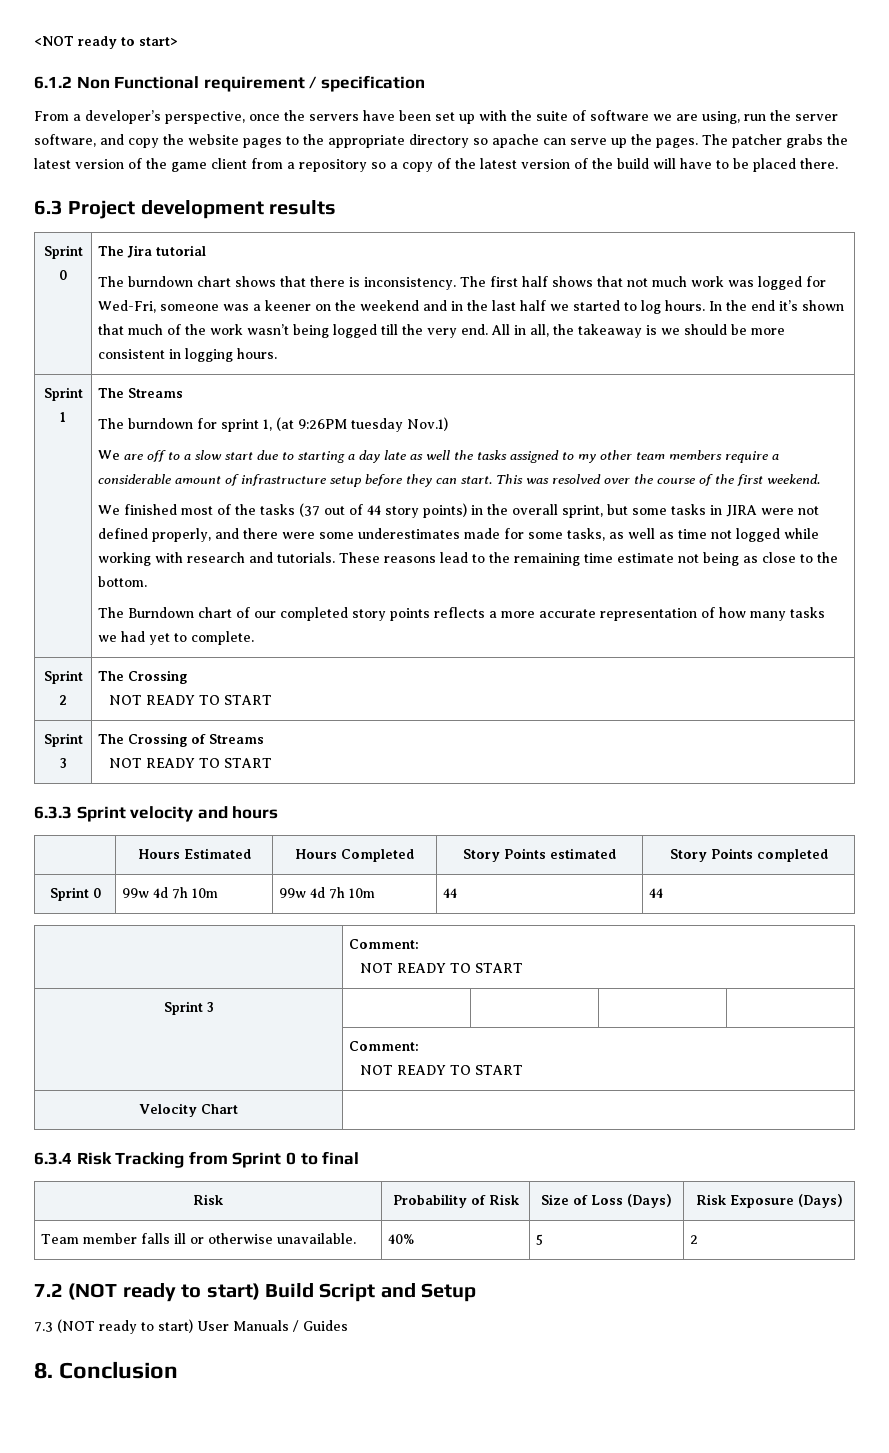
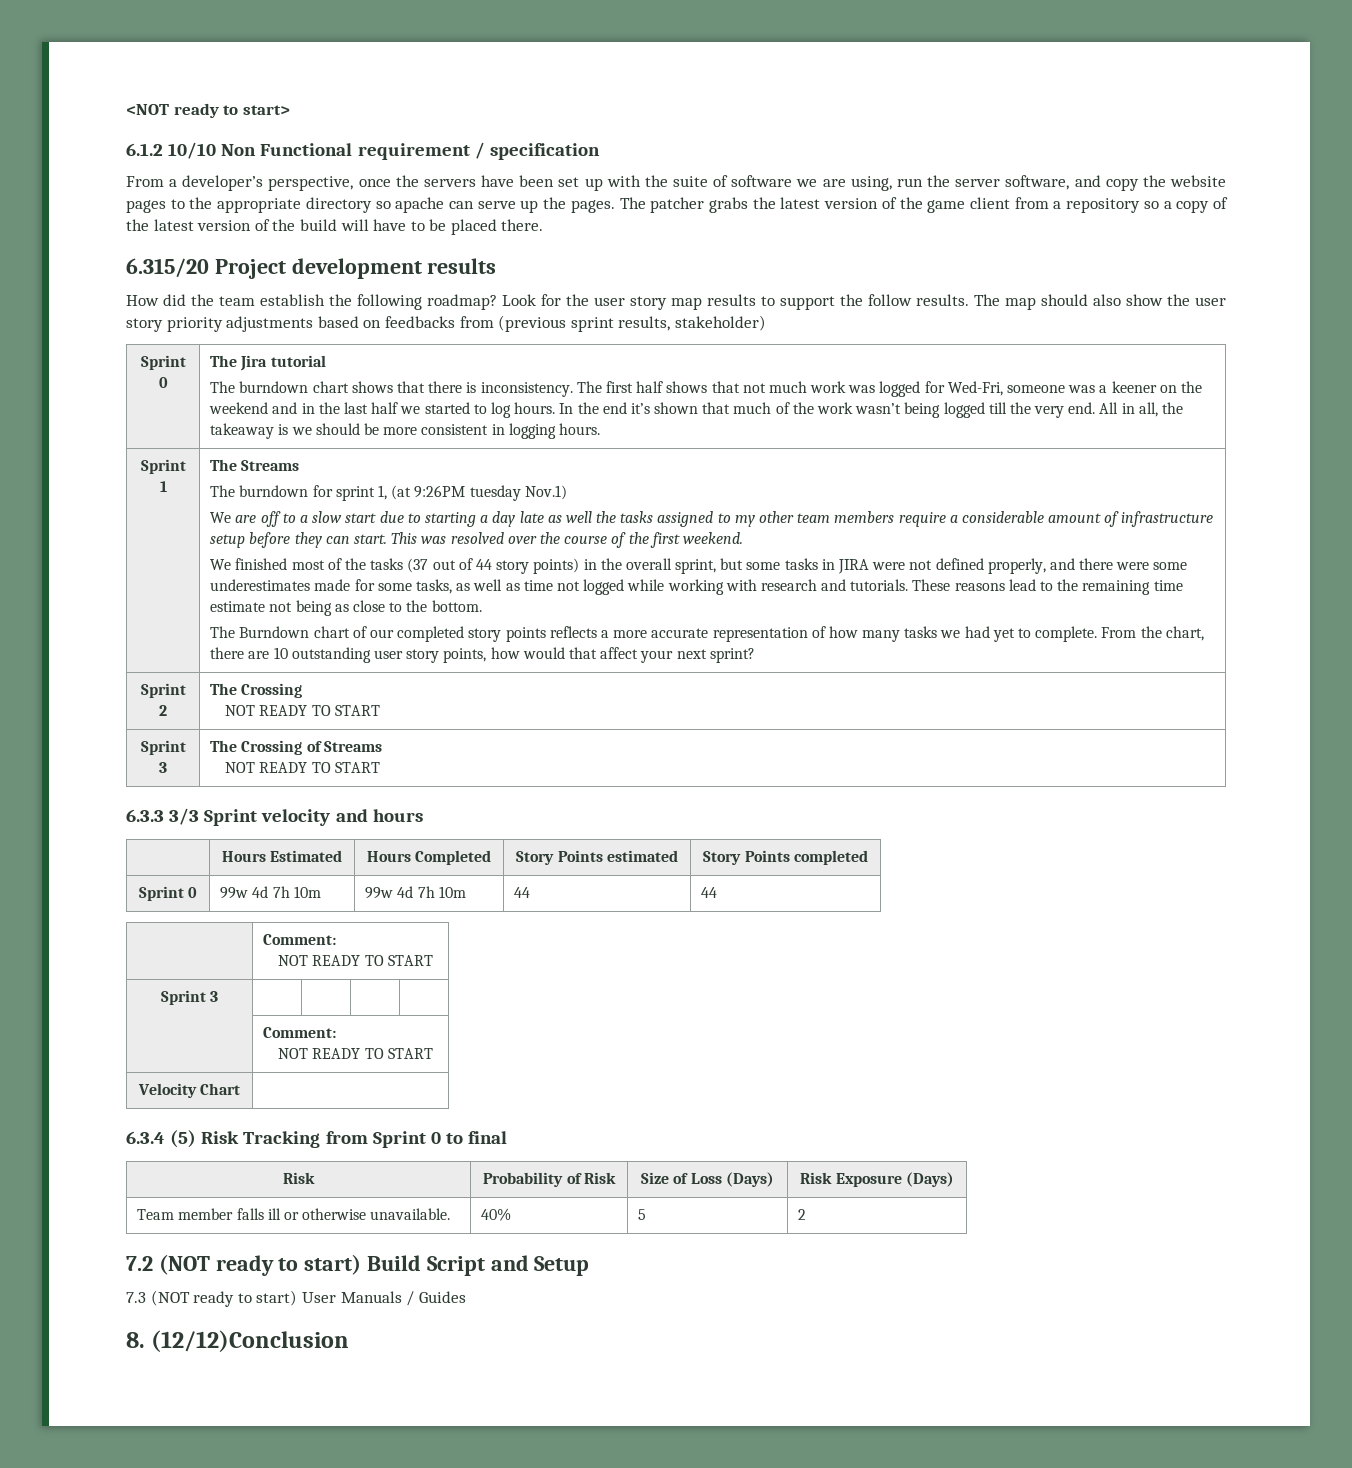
(72, 82) none -> [168,142,217,159] 10/10
[34,200,63,215] 6.3 -> [126,258,209,278] 6.315/20
(337, 207) none -> [126,294,1226,310] [126,315,766,332] // How did the team establish the following roadmap? Look for the user story map results to support the follow results. The map should also show the user story priority adjustments based on feedbacks from (previous sprint results, stakeholder)
(255, 638) none -> [1101,626,1204,641] [210,647,755,663] From the chart, there are 10 outstanding user story points, how would that affect your next sprint?
(72, 812) none -> [169,808,200,825] 3/3
(72, 1158) none -> [170,1130,197,1148] (5)
[59,1361,179,1379] Conclusion -> [151,1330,350,1352] (12/12)Conclusion

